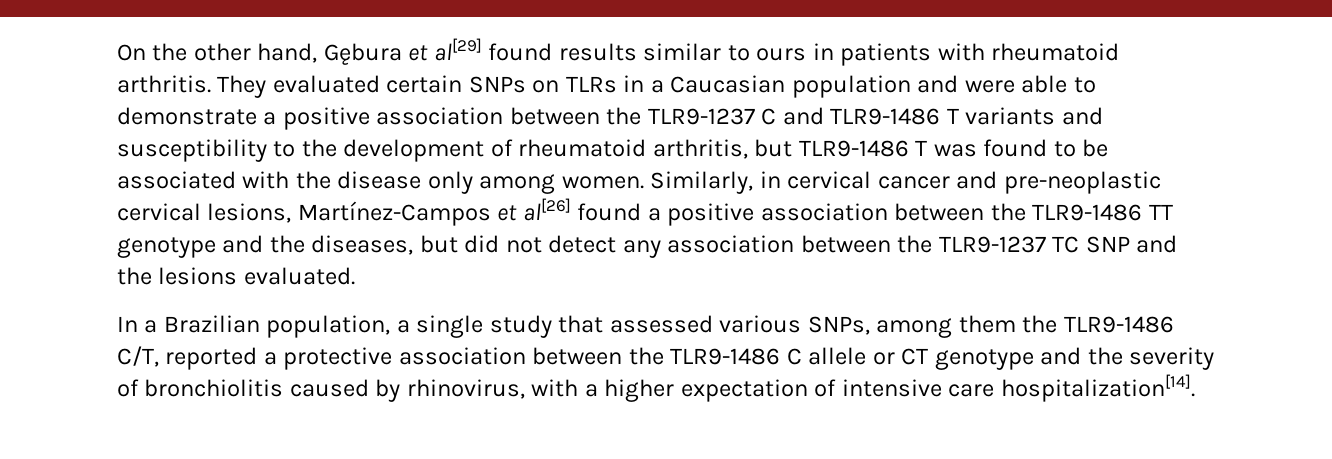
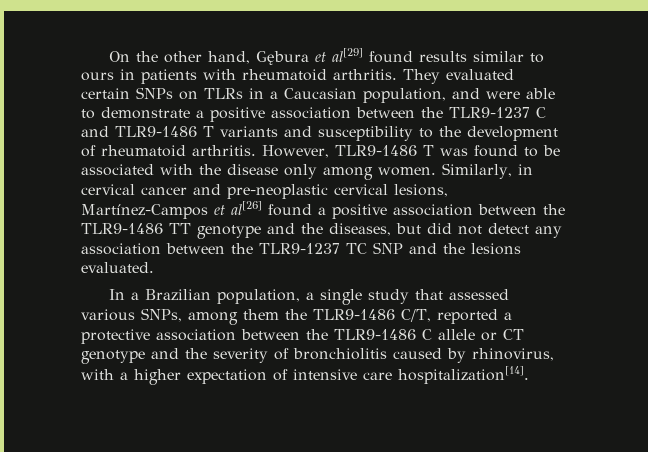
[791,75,911,98] population -> [363,88,446,103] population,
[652,139,793,159] arthritis, but -> [192,145,329,158] arthritis. However,

